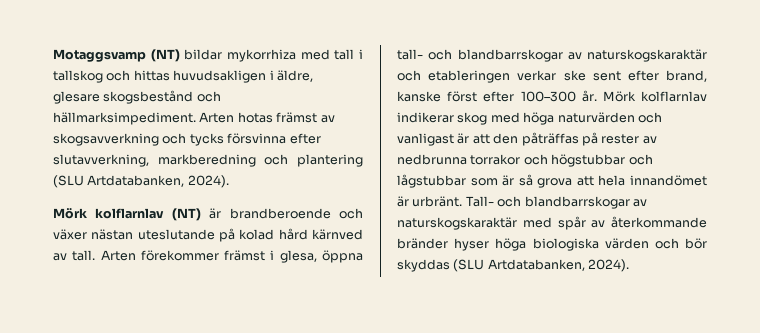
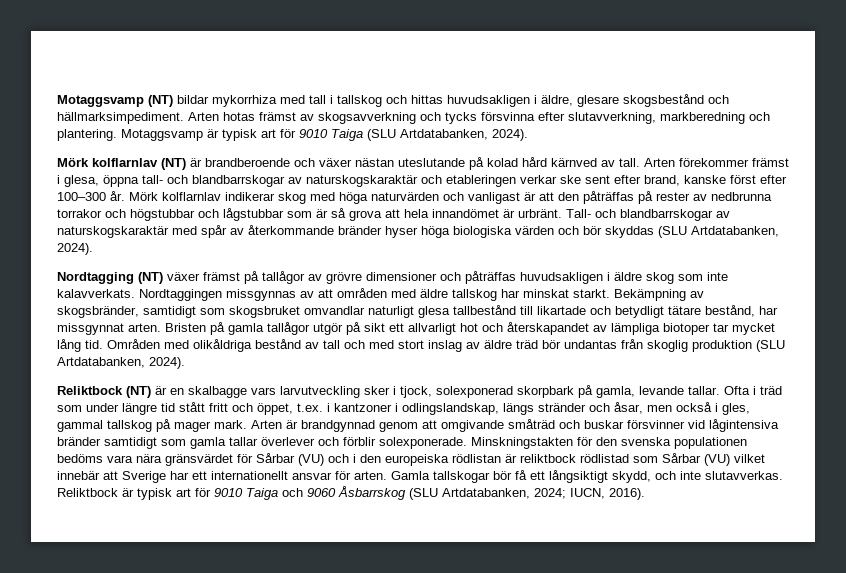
[297,154,363,167] plantering -> [57,129,363,141] plantering. Motaggsvamp är typisk art för 9010 Taiga
(630, 265) none -> [57,271,728,284] [57,288,704,301] [57,305,778,318] [57,322,775,335] [57,339,785,352] [57,357,185,369] [57,385,782,398] [57,402,750,415] [57,419,779,432] [57,437,747,449] [57,453,765,466] [57,470,783,483] [57,486,645,500] // Nordtagging (NT) växer främst på tallågor av grövre dimensioner och påträffas huvudsakligen i äldre skog som inte kalavverkats. Nordtaggingen missgynnas av att områden med äldre tallskog har minskat starkt. Bekämpning av skogsbränder, samtidigt som skogsbruket omvandlar naturligt glesa tallbestånd till likartade och betydligt tätare bestånd, har missgynnat arten. Bristen på gamla tallågor utgör på sikt ett allvarligt hot och återskapandet av lämpliga biotoper tar mycket lång tid. Områden med olikåldriga bestånd av tall och med stort inslag av äldre träd bör undantas från skoglig produktion (SLU Artdatabanken, 2024). // Reliktbock (NT) är en skalbagge vars larvutveckling sker i tjock, solexponerad skorpbark på gamla, levande tallar. Ofta i träd som under längre tid stått fritt och öppet, t.ex. i kantzoner i odlingslandskap, längs stränder och åsar, men också i gles, gammal tallskog på mager mark. Arten är brandgynnad genom att omgivande småträd och buskar försvinner vid lågintensiva bränder samtidigt som gamla tallar överlever och förblir solexponerade. Minskningstakten för den svenska populationen bedöms vara nära gränsvärdet för Sårbar (VU) och i den europeiska rödlistan är reliktbock rödlistad som Sårbar (VU) vilket innebär att Sverige har ett internationellt ansvar för arten. Gamla tallskogar bör få ett långsiktigt skydd, och inte slutavverkas. Reliktbock är typisk art för 9010 Taiga och 9060 Åsbarrskog (SLU Artdatabanken, 2024; IUCN, 2016).

